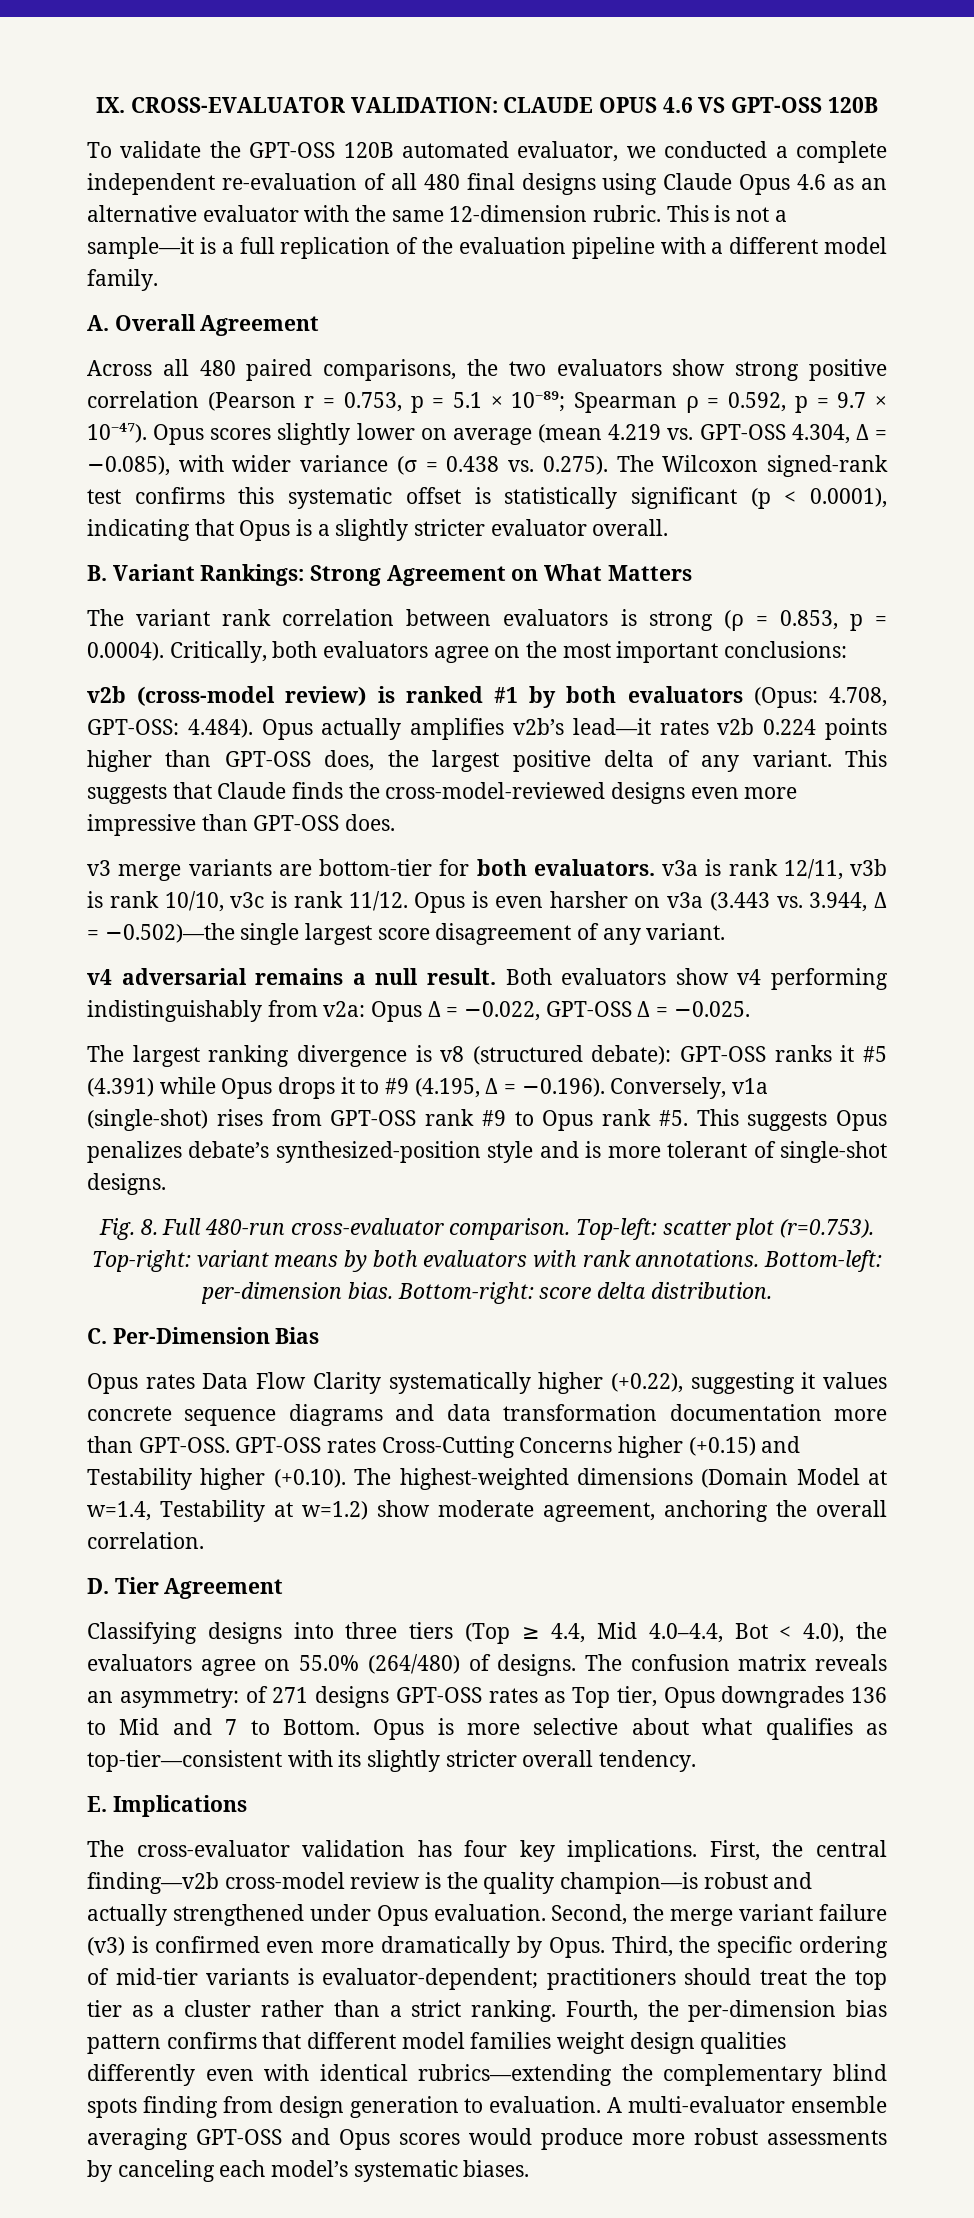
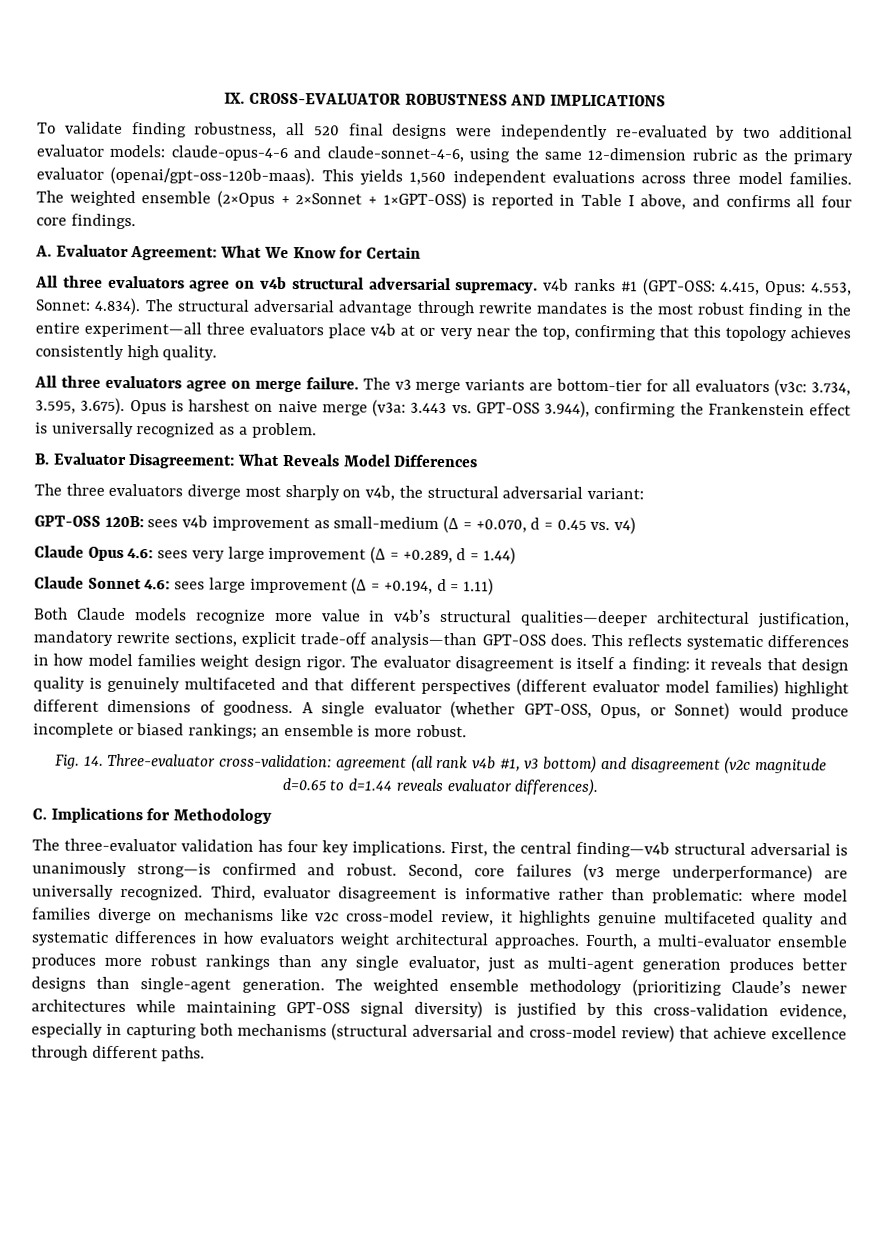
[350,97,878,113] [87,141,887,163] [87,173,887,195] [87,205,787,222] [87,237,888,259] [87,269,158,291] [87,314,320,336] [87,359,887,381] [87,391,888,413] [87,422,888,445] [87,455,889,477] [87,487,888,509] [87,519,669,541] [87,564,692,586] [87,609,888,631] [87,641,848,663] [87,686,887,708] [87,718,887,740] [87,750,888,772] [87,782,798,804] [87,814,396,836] VALIDATION: CLAUDE OPUS 4.6 VS GPT-OSS 120B // To validate the GPT-OSS 120B automated evaluator, we conducted a complete independent re-evaluation of all 480 final designs using Claude Opus 4.6 as an alternative evaluator with the same 12-dimension rubric. This is not a sample—it is a full replication of the evaluation pipeline with a different model family. // A. Overall Agreement // Across all 480 paired comparisons, the two evaluators show strong positive correlation (Pearson r = 0.753, p = 5.1 × 10⁻⁸⁹; Spearman ρ = 0.592, p = 9.7 × 10⁻⁴⁷). Opus scores slightly lower on average (mean 4.219 vs. GPT-OSS 4.304, Δ = −0.085), with wider variance (σ = 0.438 vs. 0.275). The Wilcoxon signed-rank test confirms this systematic offset is statistically significant (p < 0.0001), indicating that Opus is a slightly stricter evaluator overall. // B. Variant Rankings: Strong Agreement on What Matters // The variant rank correlation between evaluators is strong (ρ = 0.853, p = 0.0004). Critically, both evaluators agree on the most important conclusions: // v2b (cross-model review) is ranked #1 by both evaluators (Opus: 4.708, GPT-OSS: 4.484). Opus actually amplifies v2b’s lead—it rates v2b 0.224 points higher than GPT-OSS does, the largest positive delta of any variant. This suggests that Claude finds the cross-model-reviewed designs even more impressive than GPT-OSS does. // -> [404,93,666,107] [37,121,853,141] [36,144,853,165] [36,166,852,186] [36,190,852,210] [36,213,136,230] [35,244,422,261] [35,275,852,296] [35,297,852,319] [35,321,851,342] [35,344,218,361] [34,375,391,393] ROBUSTNESS AND IMPLICATIONS // To validate finding robustness, all 520 final designs were independently re-evaluated by two additional evaluator models: claude-opus-4-6 and claude-sonnet-4-6, using the same 12-dimension rubric as the primary evaluator (openai/gpt-oss-120b-maas). This yields 1,560 independent evaluations across three model families. The weighted ensemble (2×Opus + 2×Sonnet + 1×GPT-OSS) is reported in Table I above, and confirms all four core findings. // A. Evaluator Agreement: What We Know for Certain // All three evaluators agree on v4b structural adversarial supremacy. v4b ranks #1 (GPT-OSS: 4.415, Opus: 4.553, Sonnet: 4.834). The structural adversarial advantage through rewrite mandates is the most robust finding in the entire experiment—all three evaluators place v4b at or very near the top, confirming that this topology achieves consistently high quality. // All three evaluators agree on merge failure. The
[476,859,887,880] [87,891,887,913] [87,923,726,945] [87,968,889,990] [87,1000,750,1022] [87,1045,887,1067] [87,1077,769,1099] [87,1109,887,1131] [87,1141,888,1163] [87,1173,166,1195] [98,1218,875,1240] [91,1250,883,1272] [201,1282,772,1304] [87,1327,320,1344] [87,1372,888,1394] [87,1404,888,1426] [87,1436,801,1458] [87,1468,887,1490] [87,1500,887,1522] [87,1532,204,1549] [87,1577,284,1599] [87,1622,887,1644] [87,1654,887,1676] [87,1686,887,1708] [87,1718,887,1740] [87,1750,697,1772] [87,1796,107,1812] both evaluators. v3a is rank 12/11, v3b is rank 10/10, v3c is rank 11/12. Opus is even harsher on v3a (3.443 vs. 3.944, Δ = −0.502)—the single largest score disagreement of any variant. // v4 adversarial remains a null result. Both evaluators show v4 performing indistinguishably from v2a: Opus Δ = −0.022, GPT-OSS Δ = −0.025. // The largest ranking divergence is v8 (structured debate): GPT-OSS ranks it #5 (4.391) while Opus drops it to #9 (4.195, Δ = −0.196). Conversely, v1a (single-shot) rises from GPT-OSS rank #9 to Opus rank #5. This suggests Opus penalizes debate’s synthesized-position style and is more tolerant of single-shot designs. // Fig. 8. Full 480-run cross-evaluator comparison. Top-left: scatter plot (r=0.753). Top-right: variant means by both evaluators with rank annotations. Bottom-left: per-dimension bias. Bottom-right: score delta distribution. // C. Per-Dimension Bias // Opus rates Data Flow Clarity systematically higher (+0.22), suggesting it values concrete sequence diagrams and data transformation documentation more than GPT-OSS. GPT-OSS rates Cross-Cutting Concerns higher (+0.15) and Testability higher (+0.10). The highest-weighted dimensions (Domain Model at w=1.4, Testability at w=1.2) show moderate agreement, anchoring the overall correlation. // D. Tier Agreement // Classifying designs into three tiers (Top ≥ 4.4, Mid 4.0–4.4, Bot < 4.0), the evaluators agree on 55.0% (264/480) of designs. The confusion matrix reveals an asymmetry: of 271 designs GPT-OSS rates as Top tier, Opus downgrades 136 to Mid and 7 to Bottom. Opus is more selective about what qualifies as top-tier—consistent with its slightly stricter overall tendency. // E. -> [672,379,852,397] [35,397,851,418] [35,421,317,439] [34,452,479,469] [34,483,644,501] [34,515,637,535] [34,545,516,565] [34,576,494,596] [34,607,850,629] [33,630,849,651] [33,653,850,674] [33,676,850,698] [33,699,849,720] [33,722,467,739] [54,753,828,774] [281,778,600,796] [32,808,47,820] all evaluators (v3c: 3.734, 3.595, 3.675). Opus is harshest on naive merge (v3a: 3.443 vs. GPT-OSS 3.944), confirming the Frankenstein effect is universally recognized as a problem. // B. Evaluator Disagreement: What Reveals Model Differences // The three evaluators diverge most sharply on v4b, the structural adversarial variant: // GPT-OSS 120B: sees v4b improvement as small-medium (Δ = +0.070, d = 0.45 vs. v4) // Claude Opus 4.6: sees very large improvement (Δ = +0.289, d = 1.44) // Claude Sonnet 4.6: sees large improvement (Δ = +0.194, d = 1.11) // Both Claude models recognize more value in v4b’s structural qualities—deeper architectural justification, mandatory rewrite sections, explicit trade-off analysis—than GPT-OSS does. This reflects systematic differences in how model families weight design rigor. The evaluator disagreement is itself a finding: it reveals that design quality is genuinely multifaceted and that different perspectives (different evaluator model families) highlight different dimensions of goodness. A single evaluator (whether GPT-OSS, Opus, or Sonnet) would produce incomplete or biased rankings; an ensemble is more robust. // Fig. 14. Three-evaluator cross-validation: agreement (all rank v4b #1, v3 bottom) and disagreement (v2c magnitude d=0.65 to d=1.44 reveals evaluator differences). // C.
[87,1840,290,1857] // The cross-evaluator -> [146,808,273,824] [32,838,177,852] for Methodology // The three-evaluator
[87,1872,813,1894] [87,1904,888,1926] [87,1936,889,1958] [87,1968,887,1990] [87,2000,887,2022] [87,2032,787,2054] [87,2064,887,2086] [87,2096,888,2118] [87,2128,887,2150] [87,2160,530,2182] finding—v2b cross-model review is the quality champion—is robust and actually strengthened under Opus evaluation. Second, the merge variant failure (v3) is confirmed even more dramatically by Opus. Third, the specific ordering of mid-tier variants is evaluator-dependent; practitioners should treat the top tier as a cluster rather than a strict ranking. Fourth, the per-dimension bias pattern confirms that different model families weight design qualities differently even with identical rubrics—extending the complementary blind spots finding from design generation to evaluation. A multi-evaluator ensemble averaging GPT-OSS and Opus scores would produce more robust assessments by canceling each model’s systematic biases. -> [576,841,848,858] [32,861,849,883] [32,884,848,904] [32,907,849,928] [31,930,849,950] [31,953,848,974] [31,976,848,997] [31,999,847,1020] [31,1022,847,1043] [31,1045,206,1062] finding—v4b structural adversarial is unanimously strong—is confirmed and robust. Second, core failures (v3 merge underperformance) are universally recognized. Third, evaluator disagreement is informative rather than problematic: where model families diverge on mechanisms like v2c cross-model review, it highlights genuine multifaceted quality and systematic differences in how evaluators weight architectural approaches. Fourth, a multi-evaluator ensemble produces more robust rankings than any single evaluator, just as multi-agent generation produces better designs than single-agent generation. The weighted ensemble methodology (prioritizing Claude’s newer architectures while maintaining GPT-OSS signal diversity) is justified by this cross-validation evidence, especially in capturing both mechanisms (structural adversarial and cross-model review) that achieve excellence through different paths.

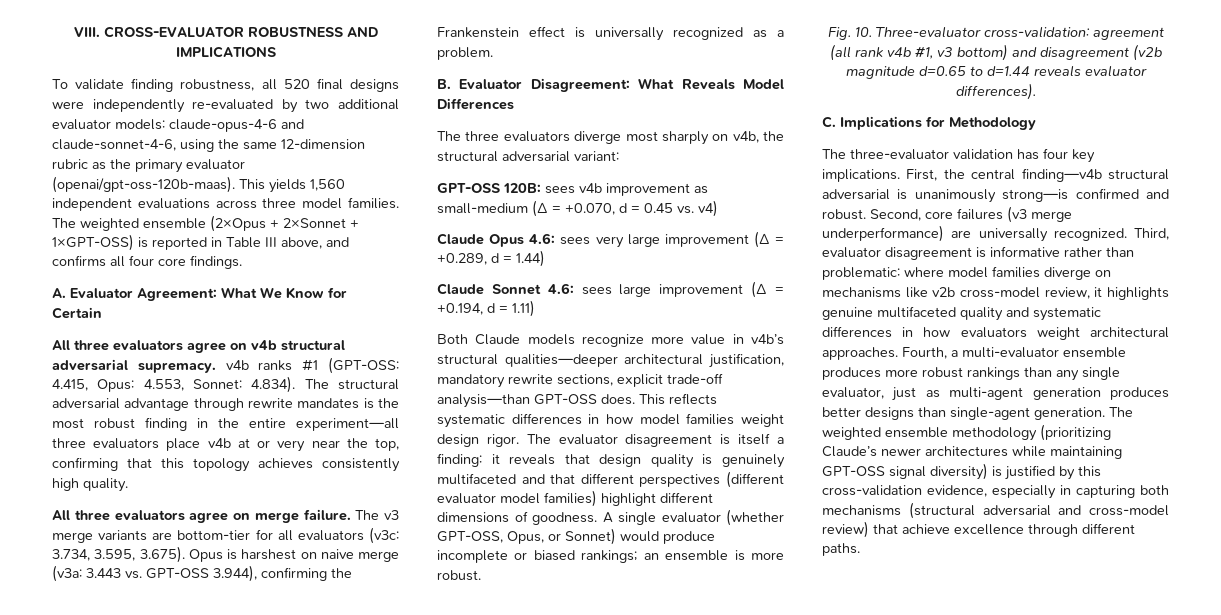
[224,92,246,104] IX. -> [73,27,100,37] VIII.
[627,195,635,207] I -> [265,237,277,247] III
[83,755,104,766] 14. -> [854,27,872,37] 10.
[724,756,752,774] (v2c -> [1132,44,1162,61] (v2b
[315,912,340,922] v2c -> [932,287,956,297] v2b

